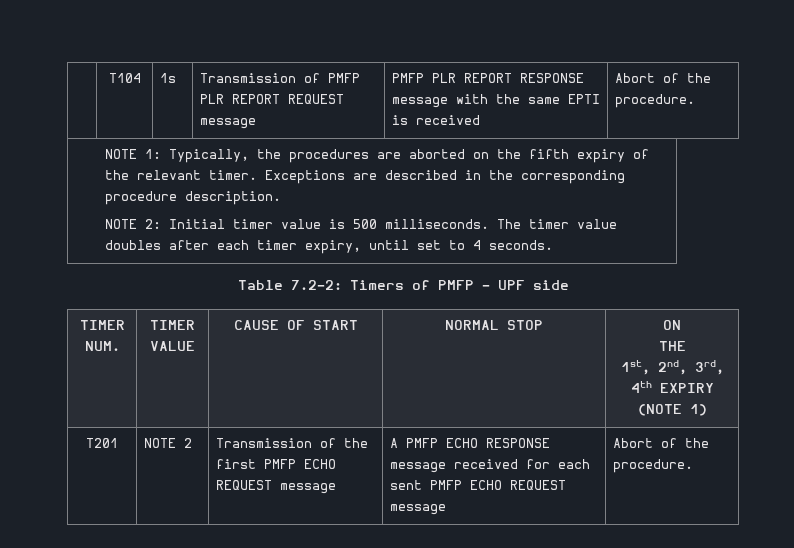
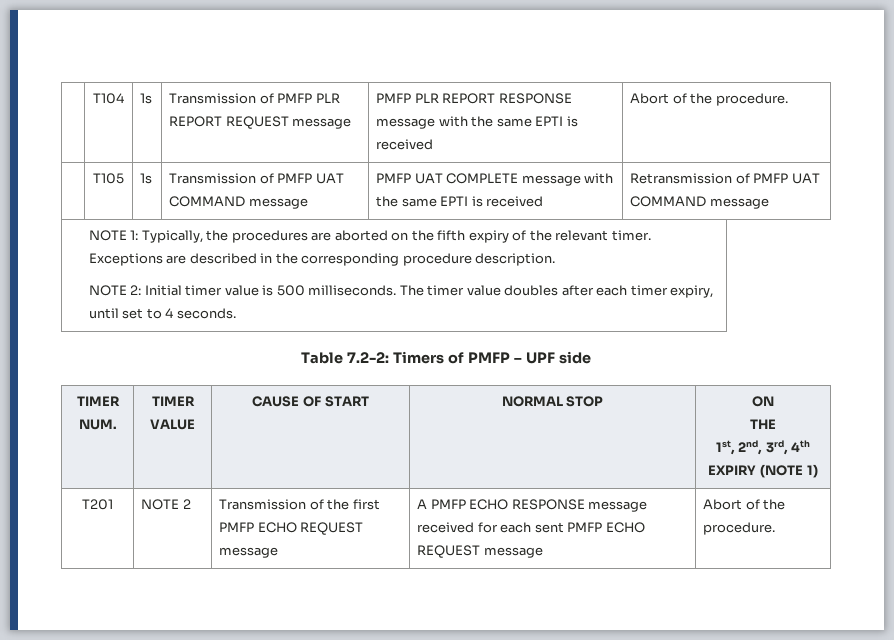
(695, 101) none -> [93,173,124,184] [140,173,153,184] [169,173,344,184] [169,196,308,209] [376,173,614,186] [376,196,544,207] [630,173,820,184] [630,196,769,209] // | T105 | 1s | Transmission of PMFP UAT COMMAND message | PMFP UAT COMPLETE message with the same EPTI is received | Retransmission of PMFP UAT COMMAND message

